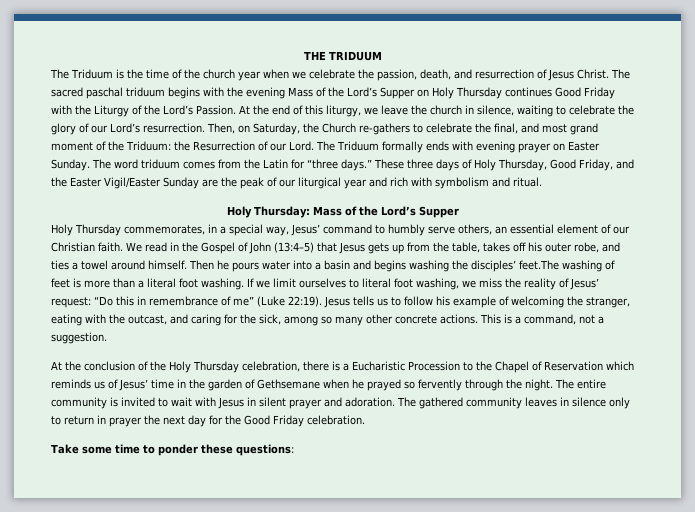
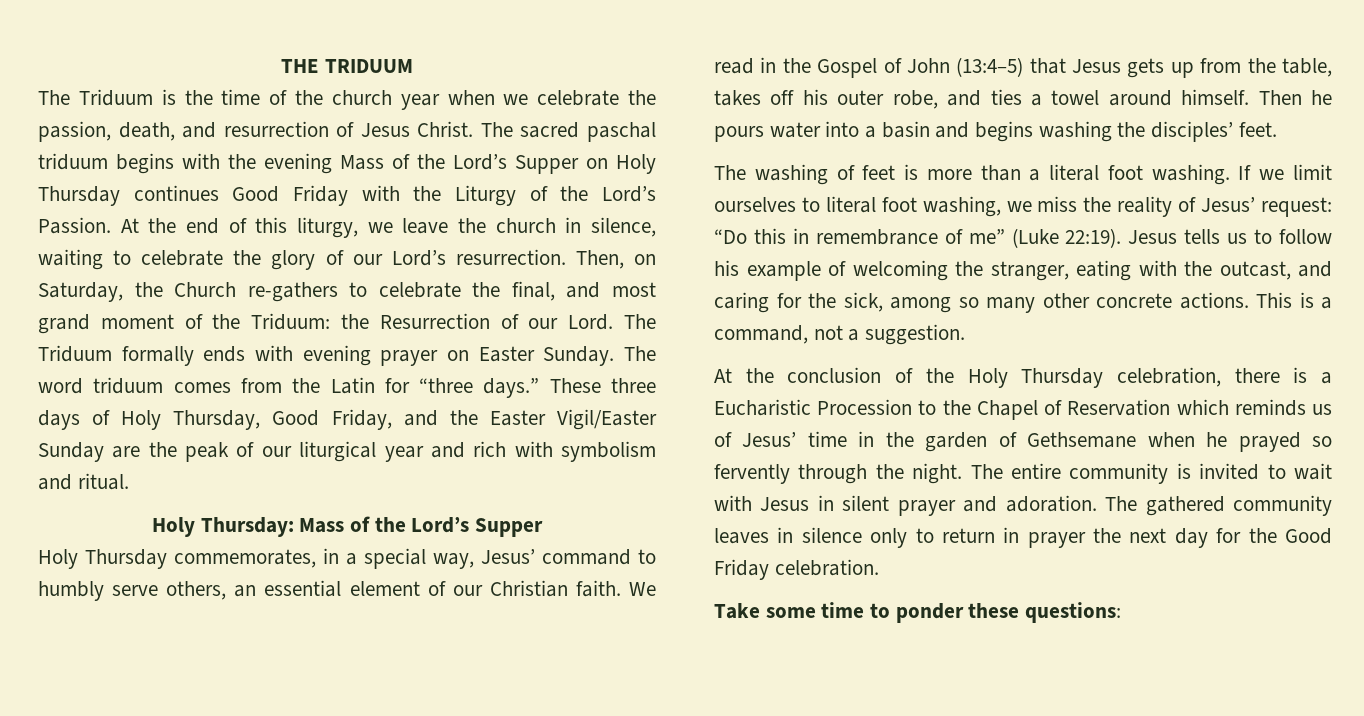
[519,260,559,270] feet.The -> [1238,122,1277,137] [714,165,746,180] feet. // The

